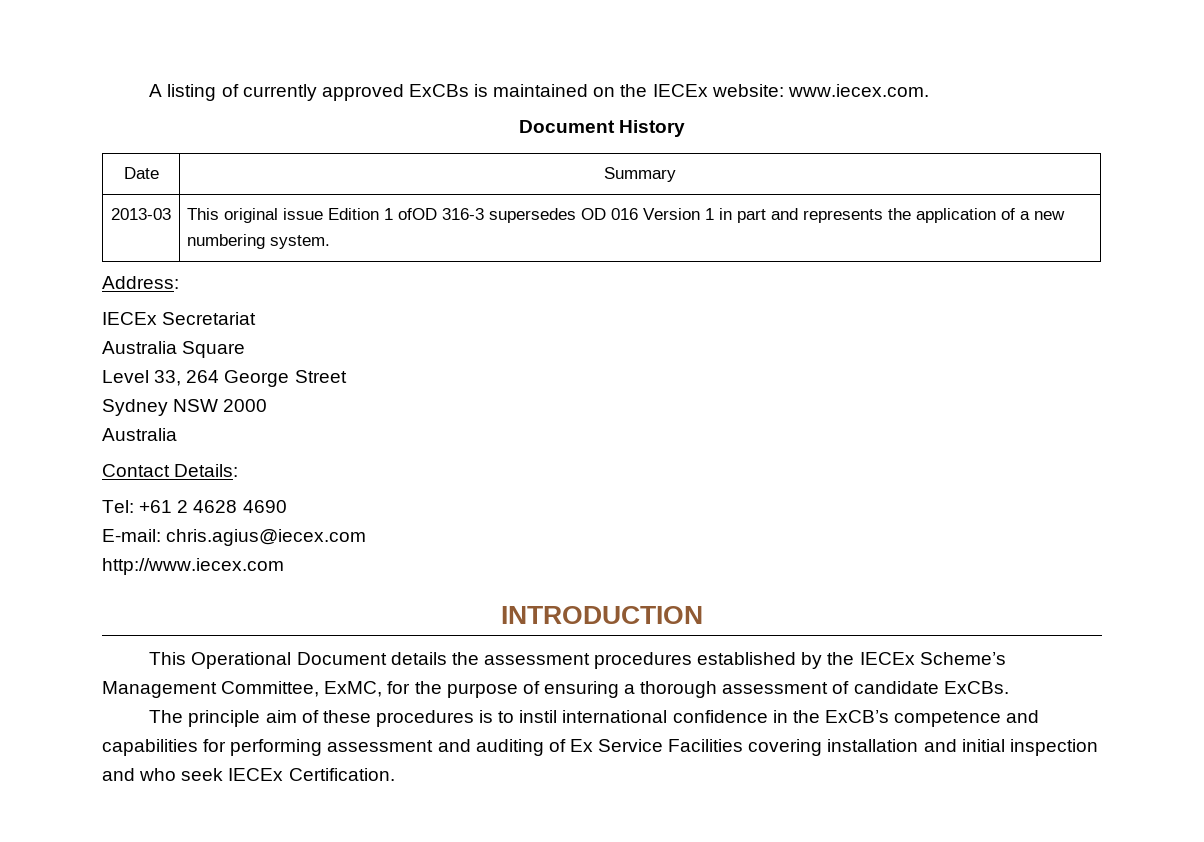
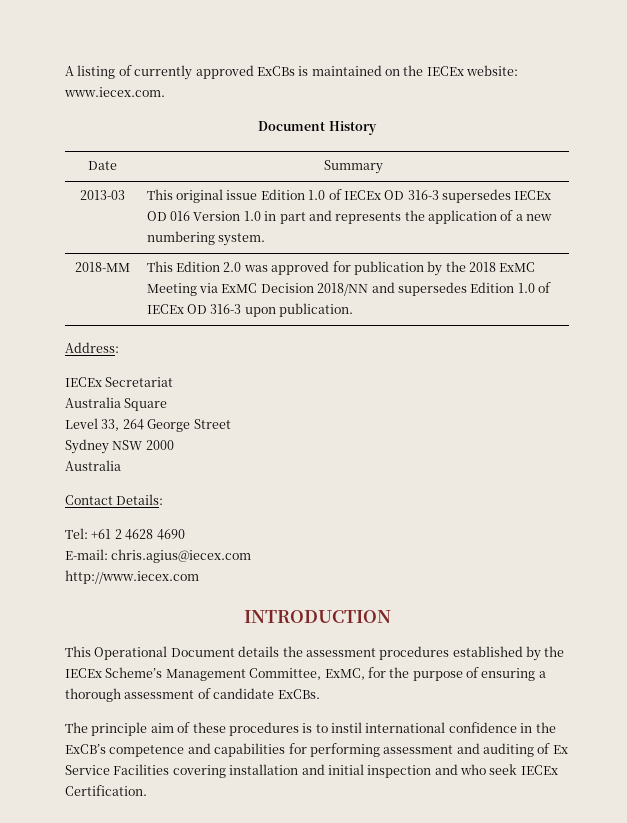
[384,208,438,220] 1 ofOD -> [308,189,405,200] 1.0 of IECEx OD
(577, 215) none -> [514,190,552,200] IECEx
[705,208,715,220] 1 -> [243,211,261,221] 1.0
(331, 242) none -> [74,262,130,272] [146,261,536,276] [146,282,552,296] [146,303,354,317] // 2018-MM | This Edition 2.0 was approved for publication by the 2018 ExMC Meeting via ExMC Decision 2018/NN and supersedes Edition 1.0 of IECEx OD 316-3 upon publication.

